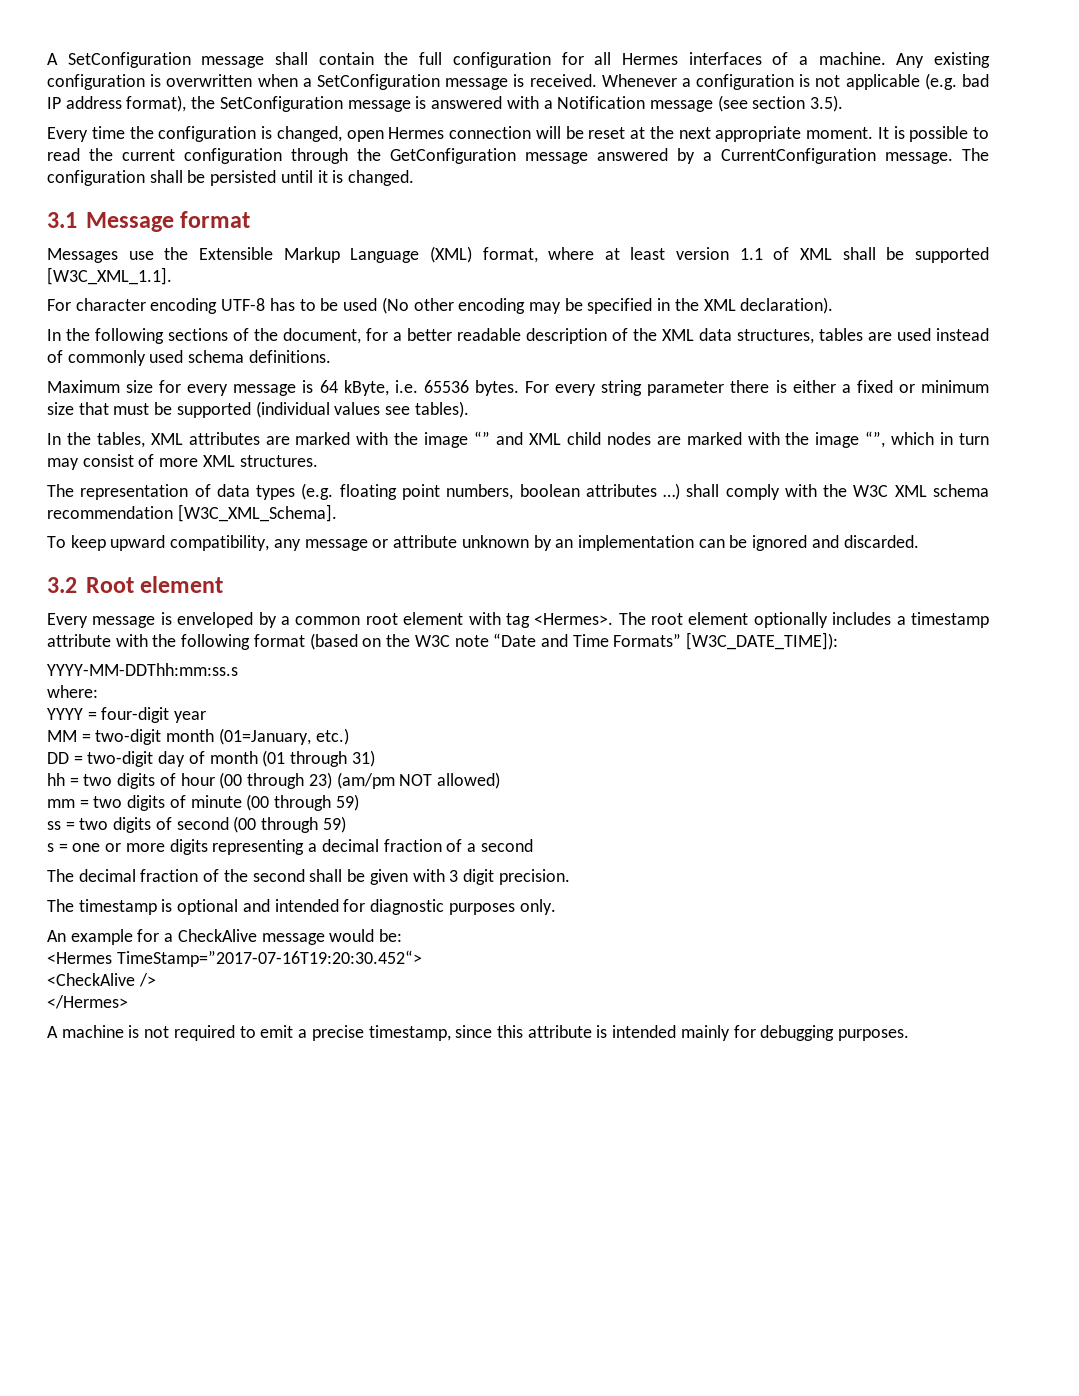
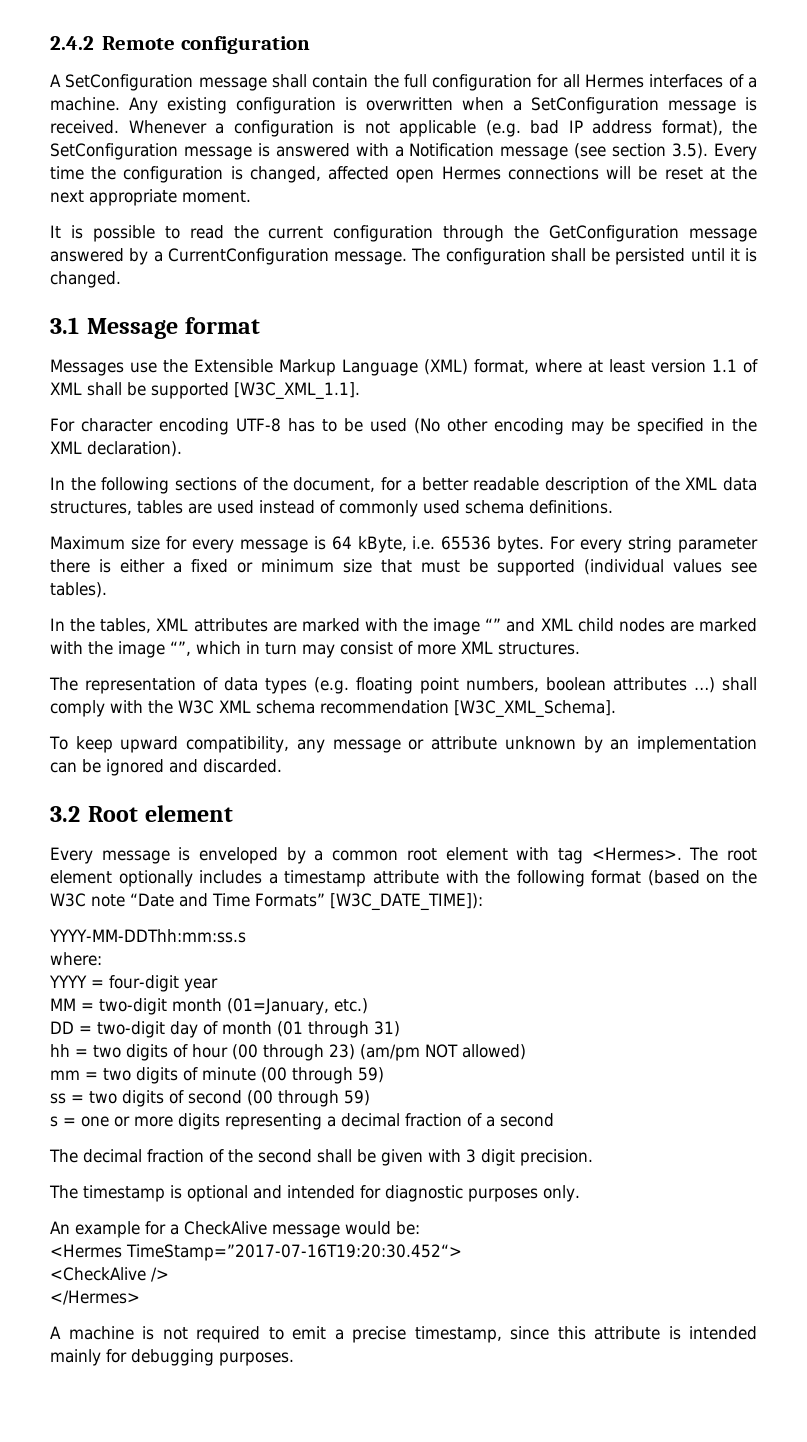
(47, 59) none -> [50,36,310,54] 2.4.2 Remote configuration //
(844, 103) // -> (709, 151) none
(342, 134) none -> [328,166,390,180] affected
[449,126,531,139] connection -> [507,166,599,180] connections
(873, 133) none -> (251, 196) //

